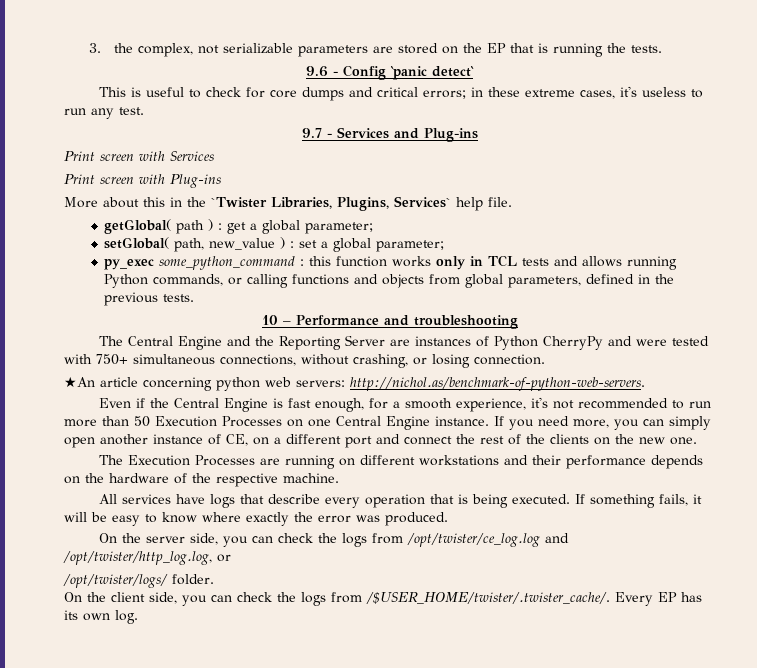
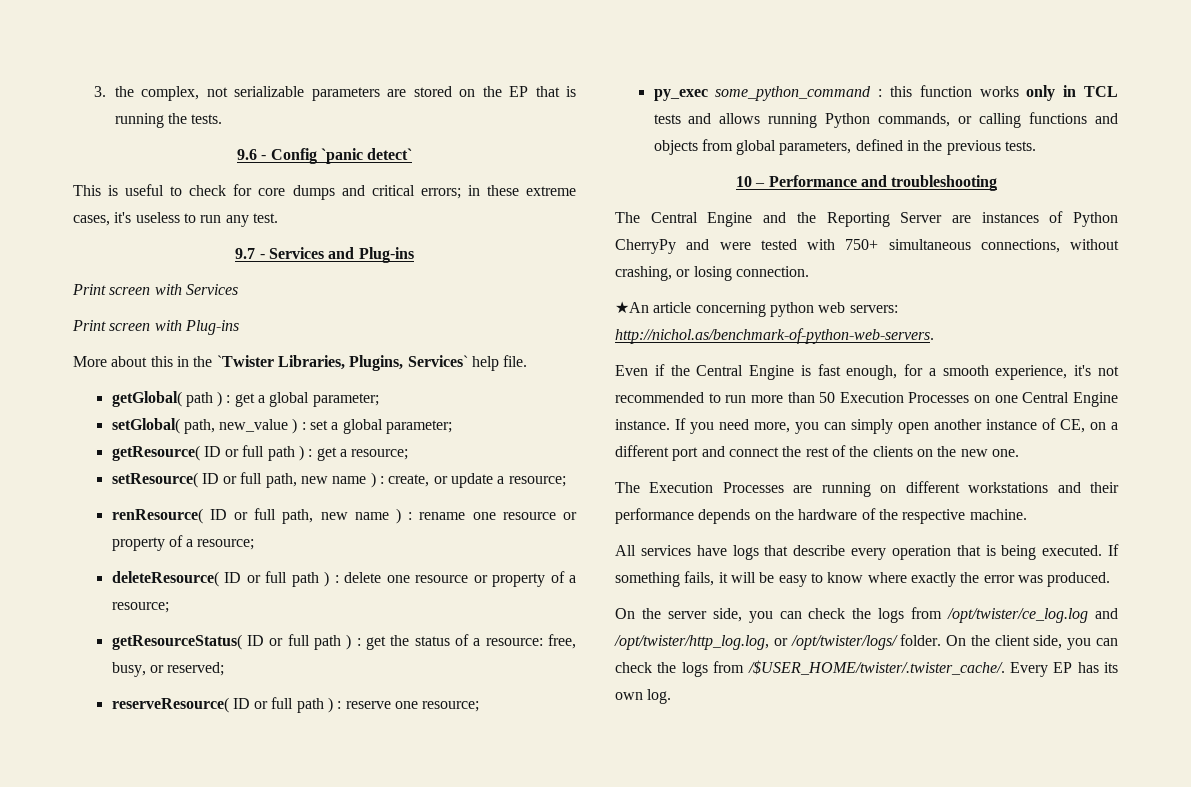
(445, 246) none -> [111,445,409,461] [111,472,566,488] [111,508,578,524] [111,535,255,551] [111,571,577,587] [111,602,169,613] [111,634,576,650] [111,662,225,677] [111,697,480,713] // getResource( ID or full path ) : get a resource; // setResource( ID or full path, new name ) : create, or update a resource; // renResource( ID or full path, new name ) : rename one resource or property of a resource; // deleteResource( ID or full path ) : delete one resource or property of a resource; // getResourceStatus( ID or full path ) : get the status of a resource: free, busy, or reserved; // reserveResource( ID or full path ) : reserve one resource;
(231, 558) // -> (788, 642) none
(214, 579) // -> (942, 640) none

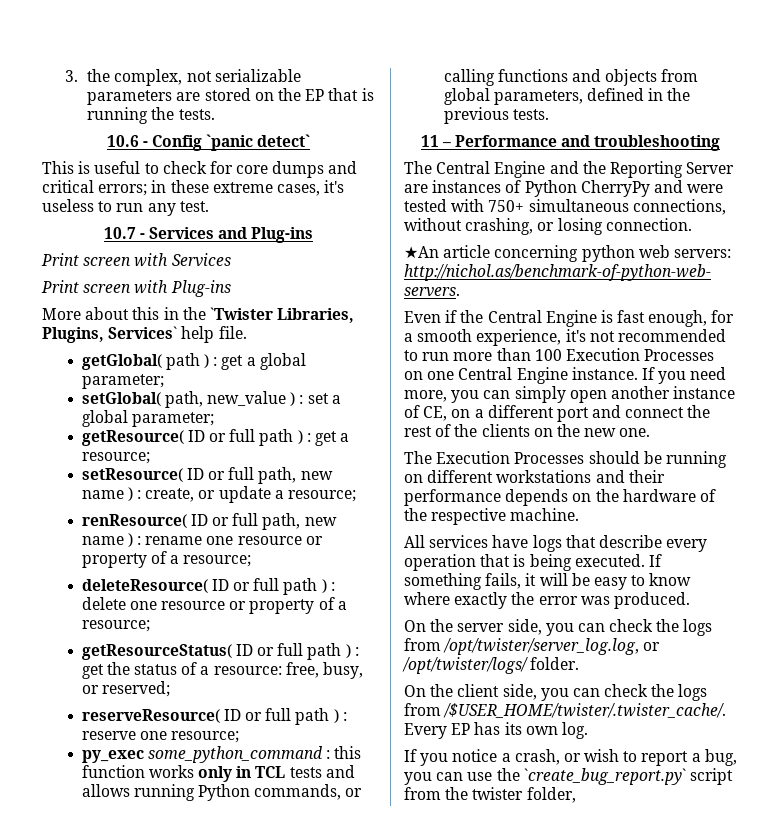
[236,149,257,160] 9.6 -> [106,135,139,147] 10.6
[235,248,256,259] 9.7 -> [103,227,136,239] 10.7
[735,176,752,187] 10 -> [420,135,439,147] 11
[819,392,836,403] 50 -> [534,349,562,361] 100
[793,485,813,493] are -> [588,451,662,464] should be
[947,608,1118,623] [614,635,769,650] /opt/twister/ce_log.log and /opt/twister/http_log.log, -> [443,638,640,655] /opt/twister/server_log.log,
(942, 640) none -> (580, 663) //
(672, 696) none -> [404,749,737,766] [404,768,733,785] [404,787,576,803] // If you notice a crash, or wish to report a bug, you can use the `create_bug_report.py` script from the twister folder,

